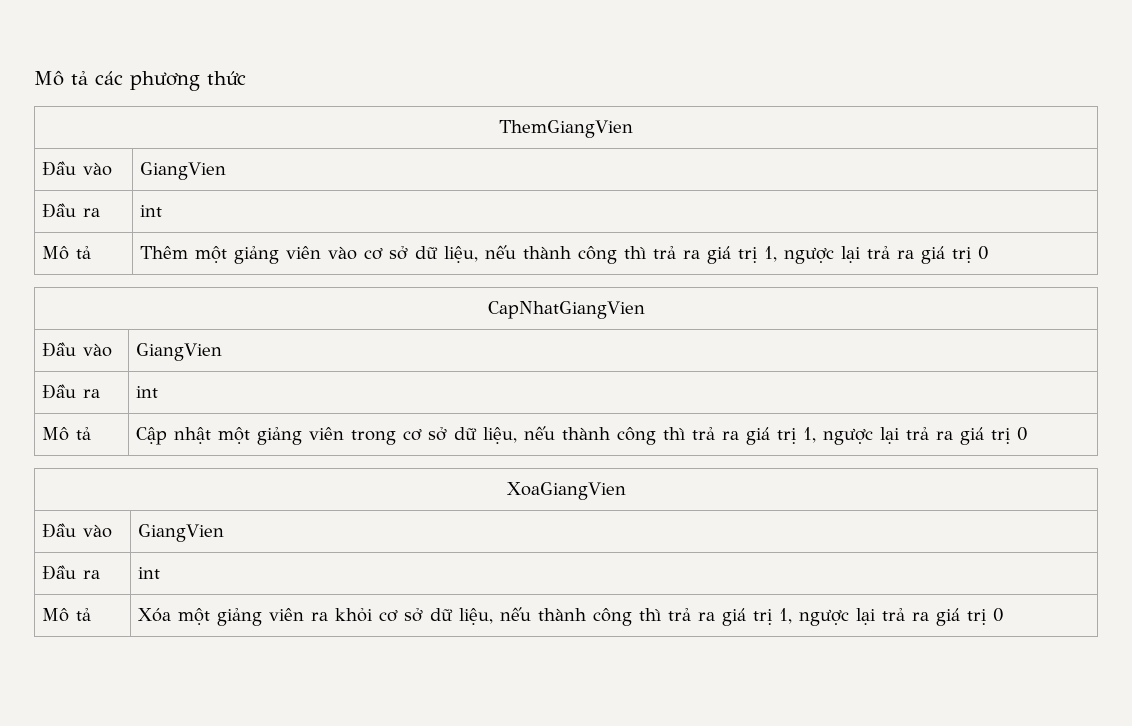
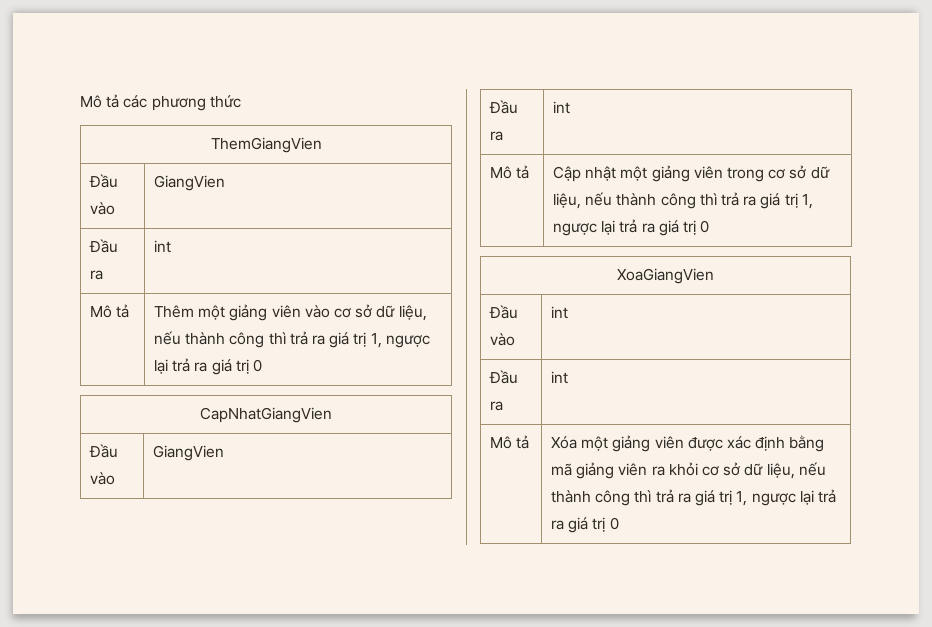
[138,524,225,542] GiangVien -> [551,306,569,319] int
(305, 614) none -> [687,435,825,452] [551,462,648,479] được xác định bằng mã giảng viên

